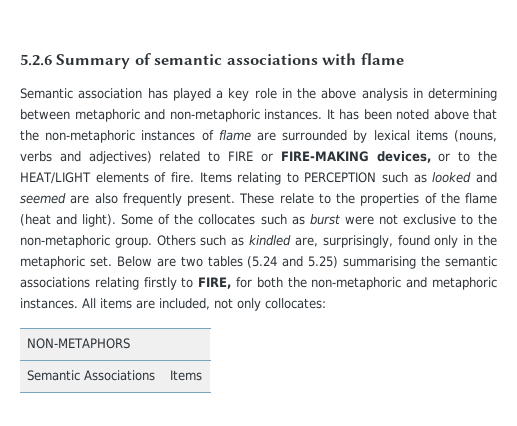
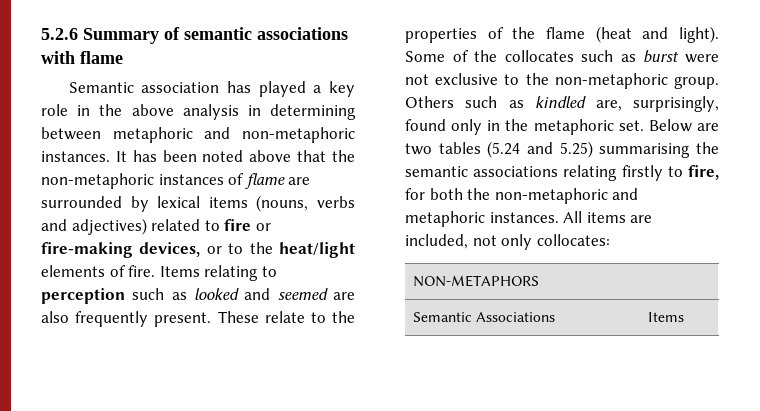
[228,151,369,162] FIRE or FIRE-MAKING -> [224,219,271,231] [41,242,133,258] fire or fire-making
[20,172,91,184] HEAT/LIGHT -> [279,242,355,258] heat/light
[304,172,377,183] PERCEPTION -> [41,288,125,304] perception
[198,277,232,289] FIRE, -> [688,165,719,180] fire,

